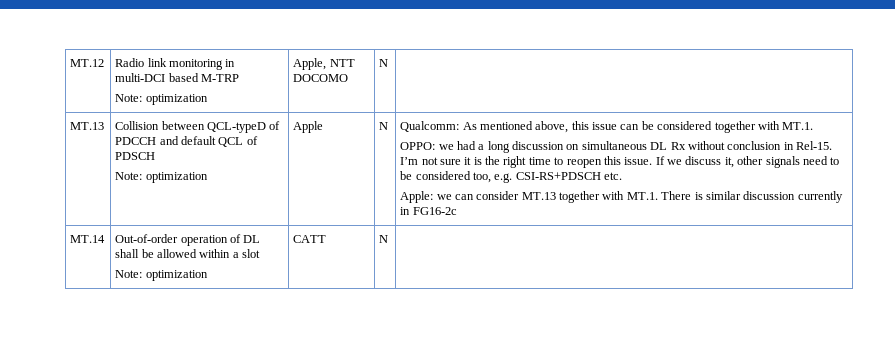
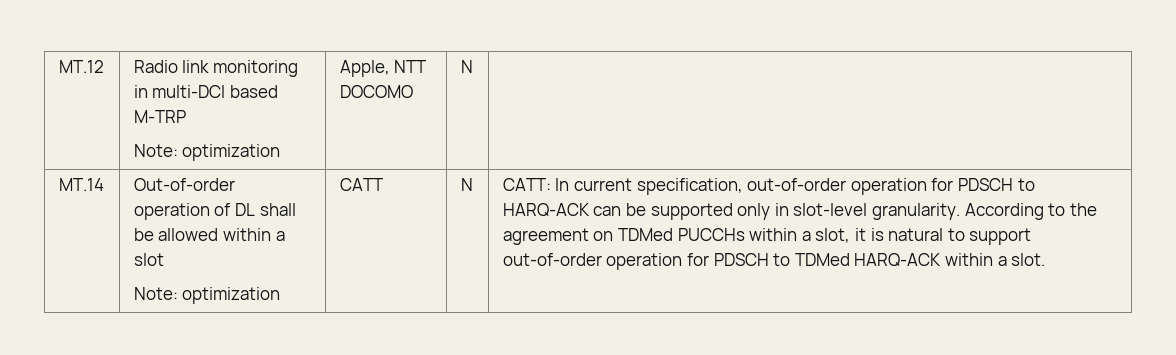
[70,122,105,130] [115,121,281,133] [115,136,258,147] [115,152,156,160] [115,172,208,183] [293,121,324,133] [379,122,389,130] [400,121,814,133] [400,141,833,153] [400,156,840,168] [400,171,623,183] [400,191,843,203] [400,207,457,215] // MT.13 | Collision between QCL-typeD of PDCCH and default QCL of PDSCH // Note: optimization | Apple | N | Qualcomm: As mentioned above, this issue can be considered together with MT.1. // OPPO: we had a long discussion on simultaneous DL Rx without conclusion in Rel-15. I’m not sure it is the right time to reopen this issue. If we discuss it, other signals need to be considered too, e.g. CSI-RS+PDSCH etc. // Apple: we can consider MT.13 together with MT.1. There is similar discussion currently in FG16-2c -> (473, 66) none
(389, 239) none -> [502,178,1035,195] [502,203,1097,220] [502,228,1032,245] [502,253,1046,270] CATT: In current specification, out-of-order operation for PDSCH to HARQ-ACK can be supported only in slot-level granularity. According to the agreement on TDMed PUCCHs within a slot, it is natural to support out-of-order operation for PDSCH to TDMed HARQ-ACK within a slot.

